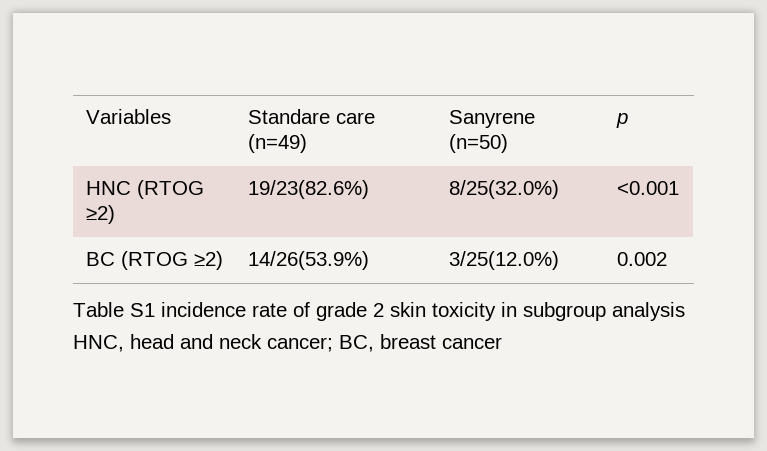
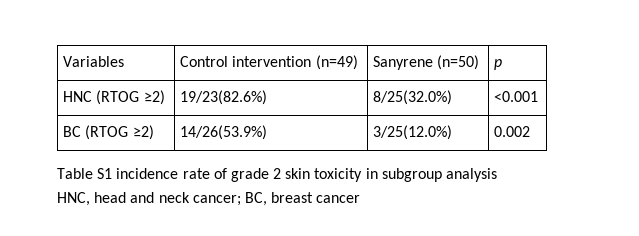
[247,109,375,124] Standare care -> [180,56,312,67] Control intervention

